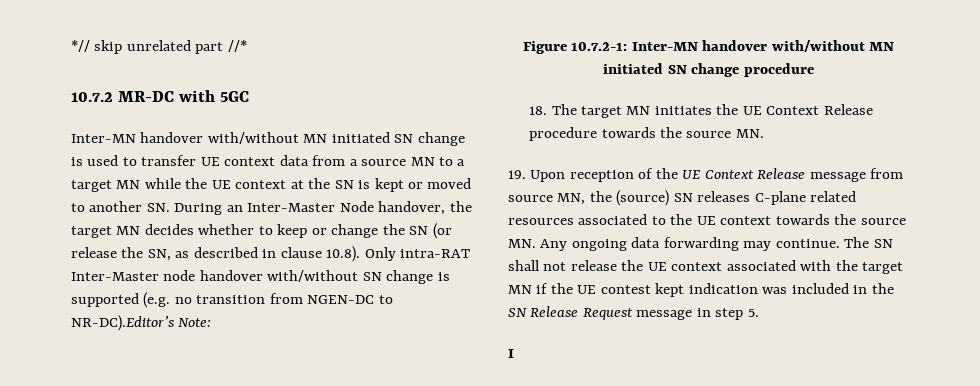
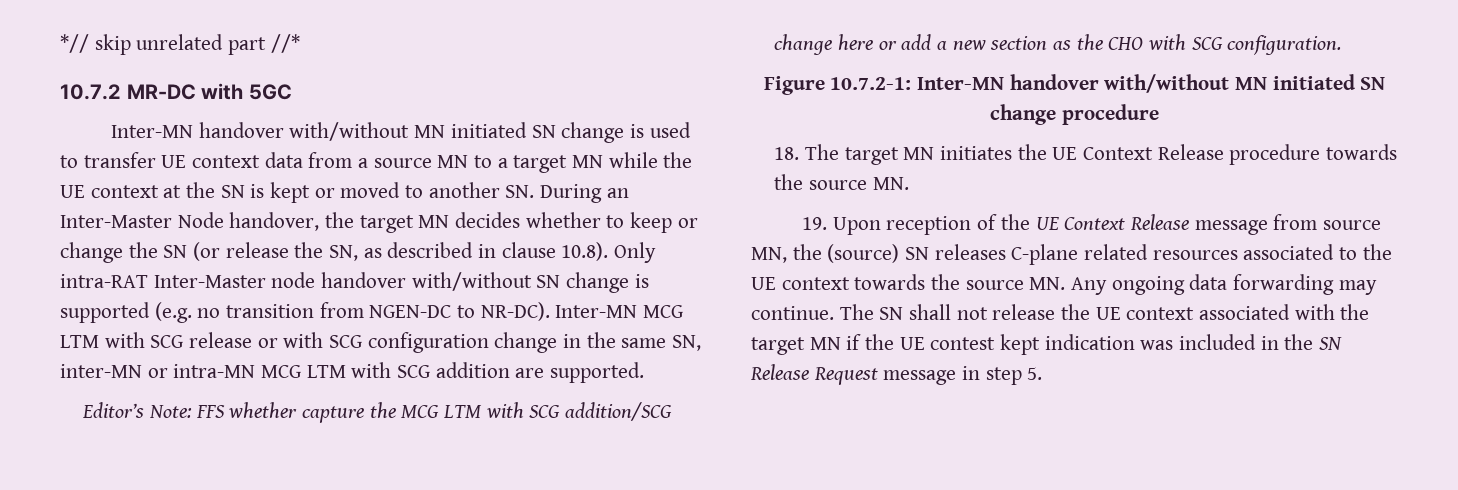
[71,315,212,331] NR-DC).Editor’s Note: -> [480,302,684,321] [60,332,702,353] [60,362,645,383] [82,402,672,423] [774,34,1342,55] NR-DC). Inter-MN MCG LTM with SCG release or with SCG configuration change in the same SN, inter-MN or intra-MN MCG LTM with SCG addition are supported. // Editor’s Note: FFS whether capture the MCG LTM with SCG addition/SCG change here or add a new section as the CHO with SCG configuration.
[508,349,514,358] // I -> (1043, 373) none

